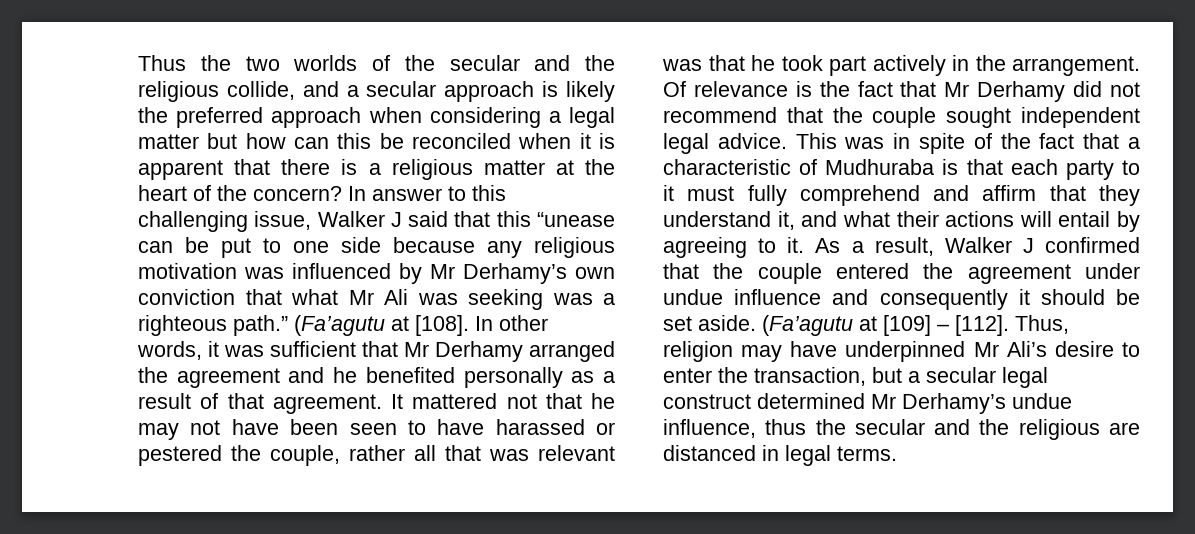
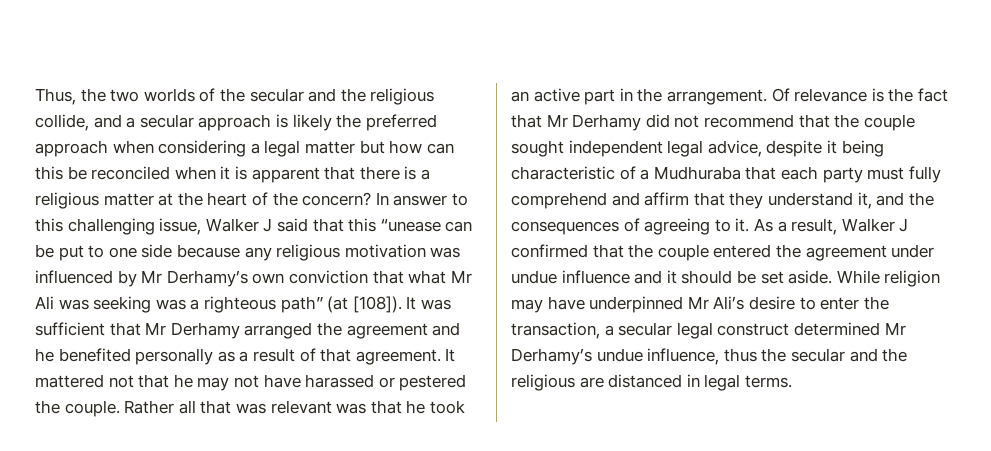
[138,55,186,71] Thus -> [35,88,76,105] Thus,
[233,315,548,336] [137,341,219,360] path.” (Fa’agutu at [108]. In other words, it -> [280,296,417,313] path” (at [108]). It
[290,419,485,435] been seen to have -> (301, 381) none
[270,445,405,466] couple, rather -> [64,400,175,417] couple. Rather
[829,55,946,76] part actively -> [511,88,616,105] an active part
[717,133,1140,154] [663,159,959,175] advice. This was in spite of the fact that a characteristic of Mudhuraba is -> [707,140,884,157] [511,166,741,180] advice, despite it being characteristic of a Mudhuraba
[1122,160,1140,175] [663,185,674,201] to it -> (863, 175) none
[842,211,1140,232] what their actions will entail by -> [908,192,934,206] [511,218,640,235] the consequences of
[879,289,1008,310] consequently -> (663, 277) none
[762,315,1069,336] (Fa’agutu at [109] – [112]. Thus, -> [836,270,880,284] While
[872,367,902,383] but -> (600, 330) none

